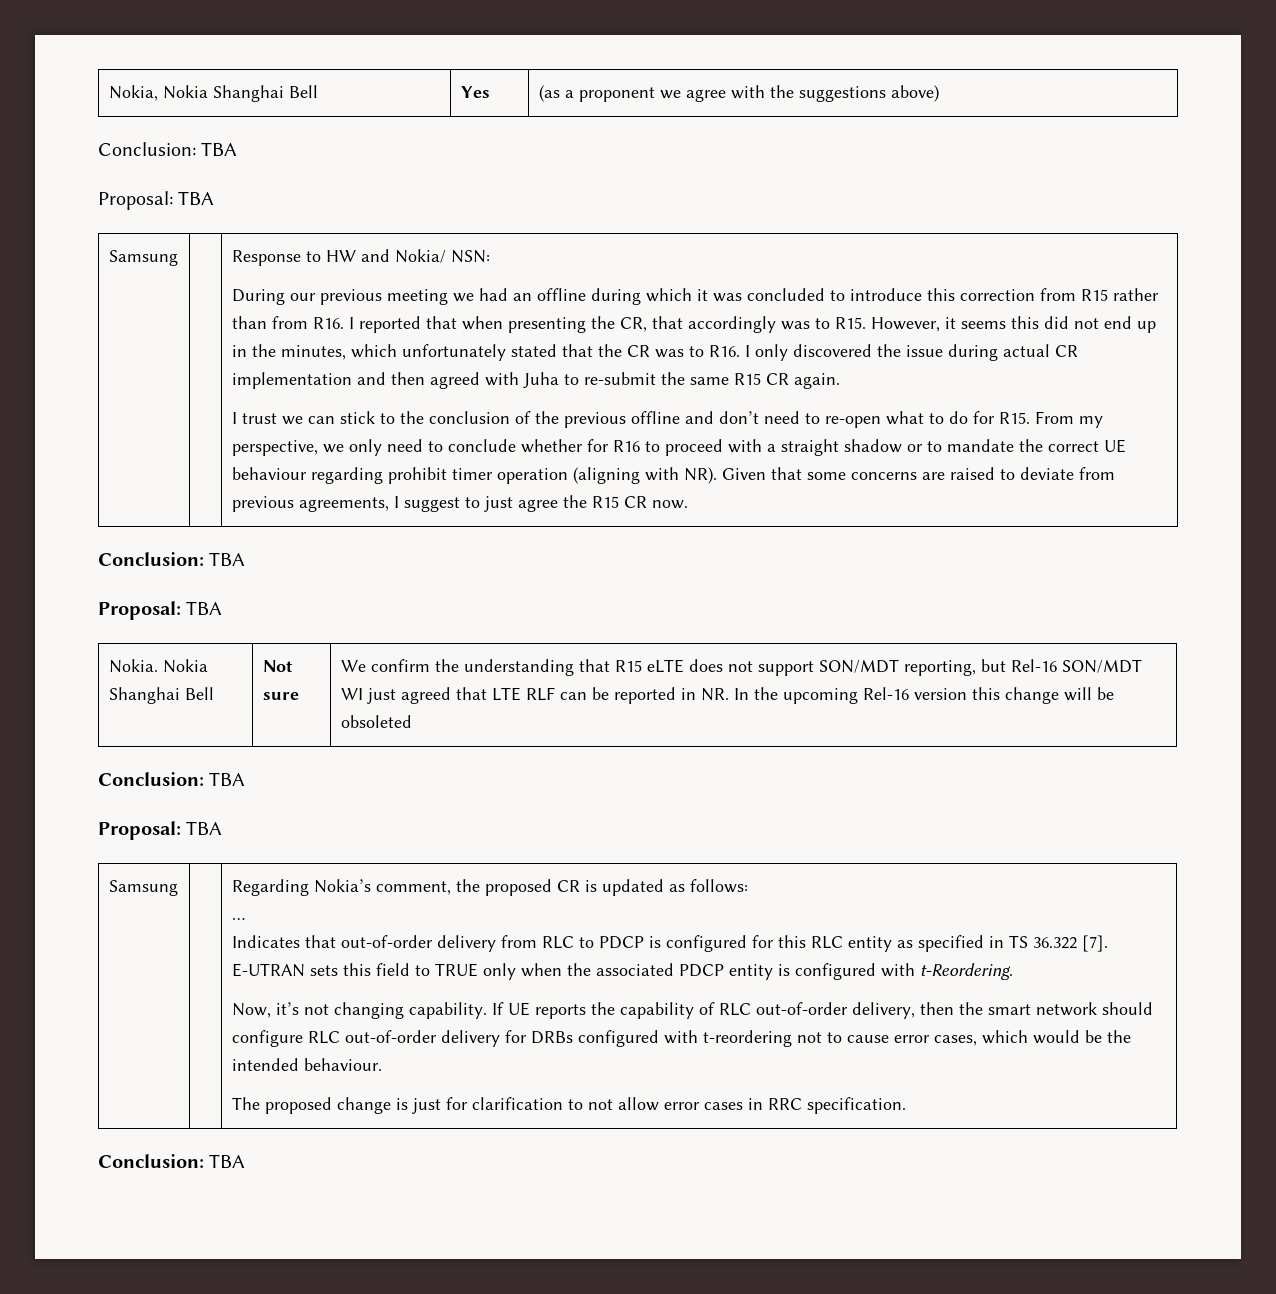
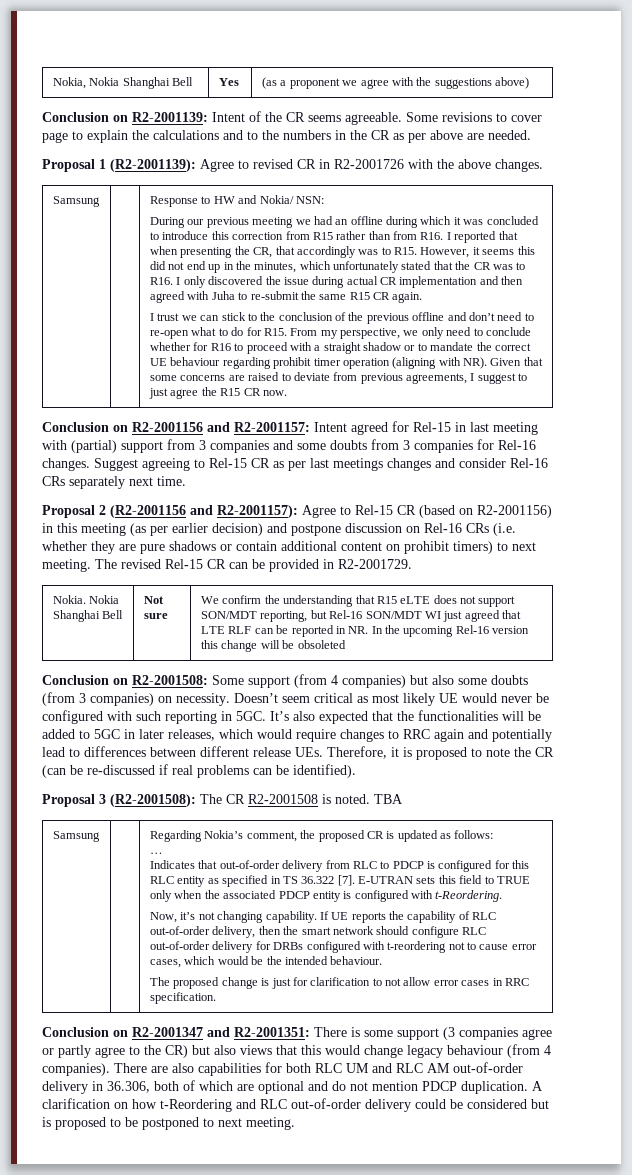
[98,142,238,156] [98,191,215,210] Conclusion: TBA // Proposal: TBA -> [42,111,542,125] [42,130,531,143] [42,159,543,172] Conclusion on R2-2001139: Intent of the CR seems agreeable. Some revisions to cover page to explain the calculations and to the numbers in the CR as per above are needed. // Proposal 1 (R2-2001139): Agree to revised CR in R2-2001726 with the above changes.
[98,552,246,566] [98,601,223,620] Conclusion: TBA // Proposal: TBA -> [42,421,538,435] [42,439,536,453] [42,458,548,471] [42,476,186,489] [42,505,552,518] [42,523,516,536] [42,541,536,554] [42,559,412,572] Conclusion on R2-2001156 and R2-2001157: Intent agreed for Rel-15 in last meeting with (partial) support from 3 companies and some doubts from 3 companies for Rel-16 changes. Suggest agreeing to Rel-15 CR as per last meetings changes and consider Rel-16 CRs separately next time. // Proposal 2 (R2-2001156 and R2-2001157): Agree to Rel-15 CR (based on R2-2001156) in this meeting (as per earlier decision) and postpone discussion on Rel-16 CRs (i.e. whether they are pure shadows or contain additional content on prohibit timers) to next meeting. The revised Rel-15 CR can be provided in R2-2001729.
[98,772,246,786] [98,821,181,840] Conclusion: TBA // Proposal: -> [42,674,528,688] [42,692,549,706] [42,710,541,724] [42,729,552,742] [42,746,554,760] [42,764,356,778] [42,794,370,807] Conclusion on R2-2001508: Some support (from 4 companies) but also some doubts (from 3 companies) on necessity. Doesn’t seem critical as most likely UE would never be configured with such reporting in 5GC. It’s also expected that the functionalities will be added to 5GC in later releases, which would require changes to RRC again and potentially lead to differences between different release UEs. Therefore, it is proposed to note the CR (can be re-discussed if real problems can be identified). // Proposal 3 (R2-2001508): The CR R2-2001508 is noted.
[98,1154,246,1168] Conclusion: TBA -> [42,1027,552,1040] [42,1044,551,1058] [42,1062,523,1076] [42,1080,543,1094] [42,1098,549,1112] [42,1117,295,1130] Conclusion on R2-2001347 and R2-2001351: There is some support (3 companies agree or partly agree to the CR) but also views that this would change legacy behaviour (from 4 companies). There are also capabilities for both RLC UM and RLC AM out-of-order delivery in 36.306, both of which are optional and do not mention PDCP duplication. A clarification on how t-Reordering and RLC out-of-order delivery could be considered but is proposed to be postponed to next meeting.

